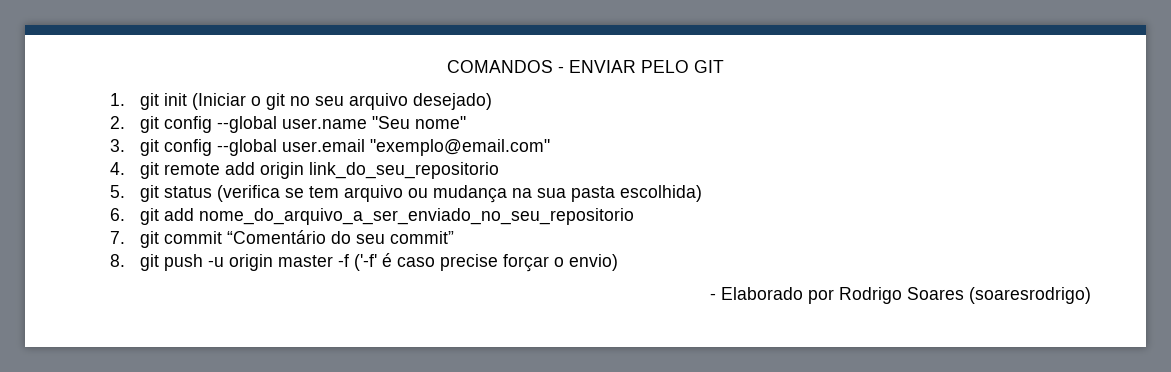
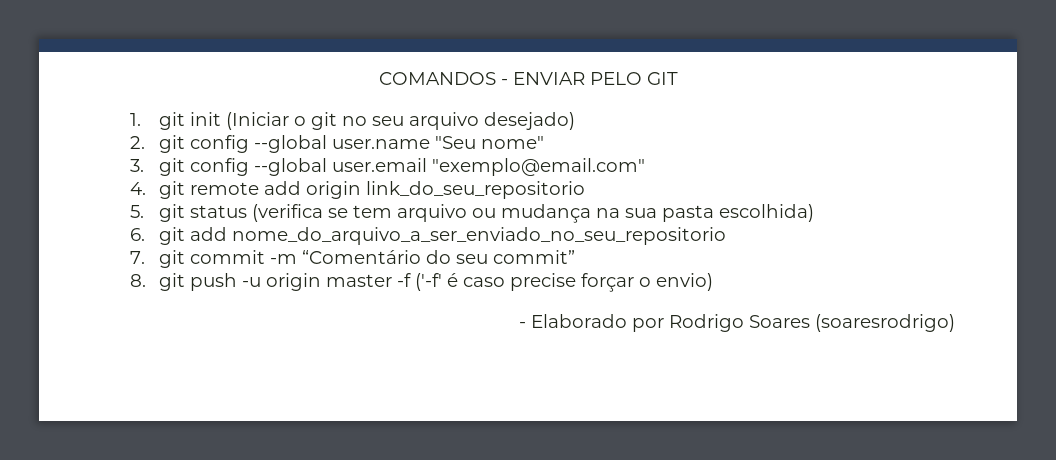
(222, 237) none -> [269,254,297,264] -m

